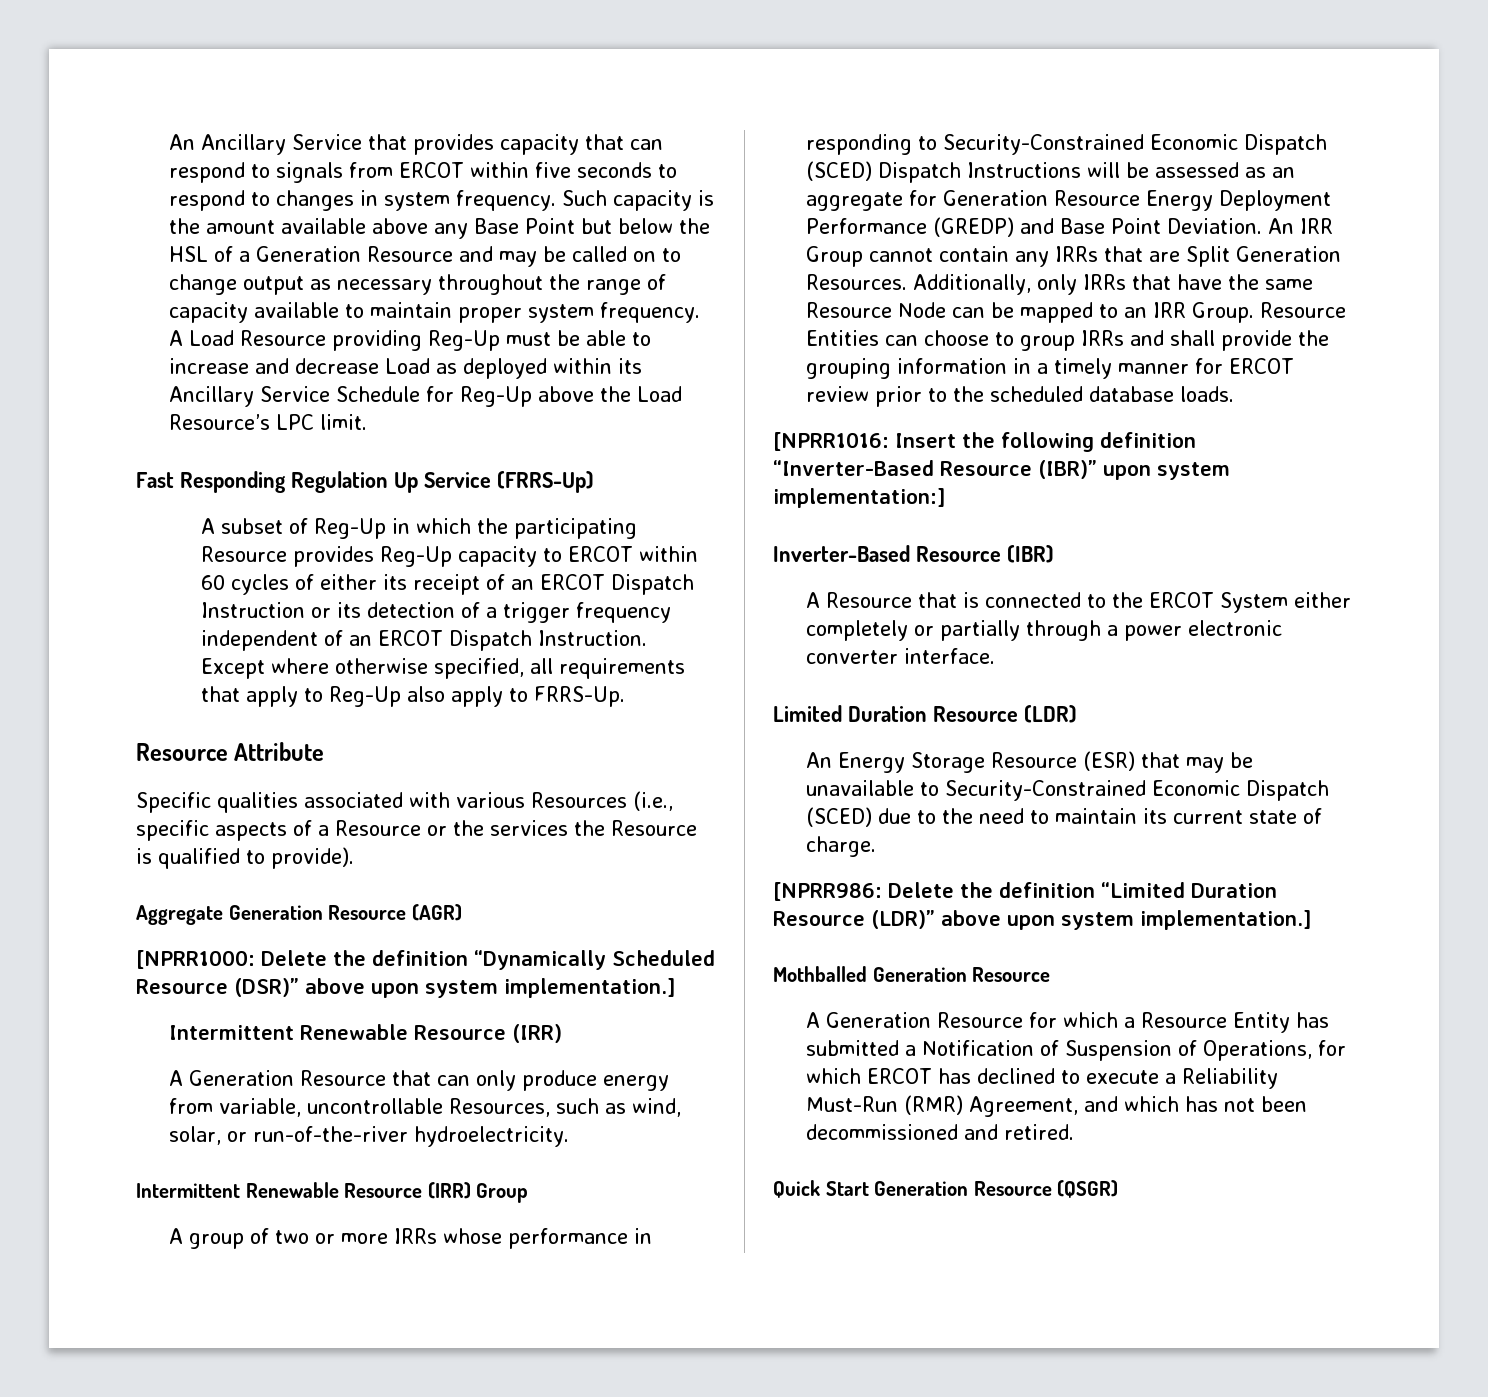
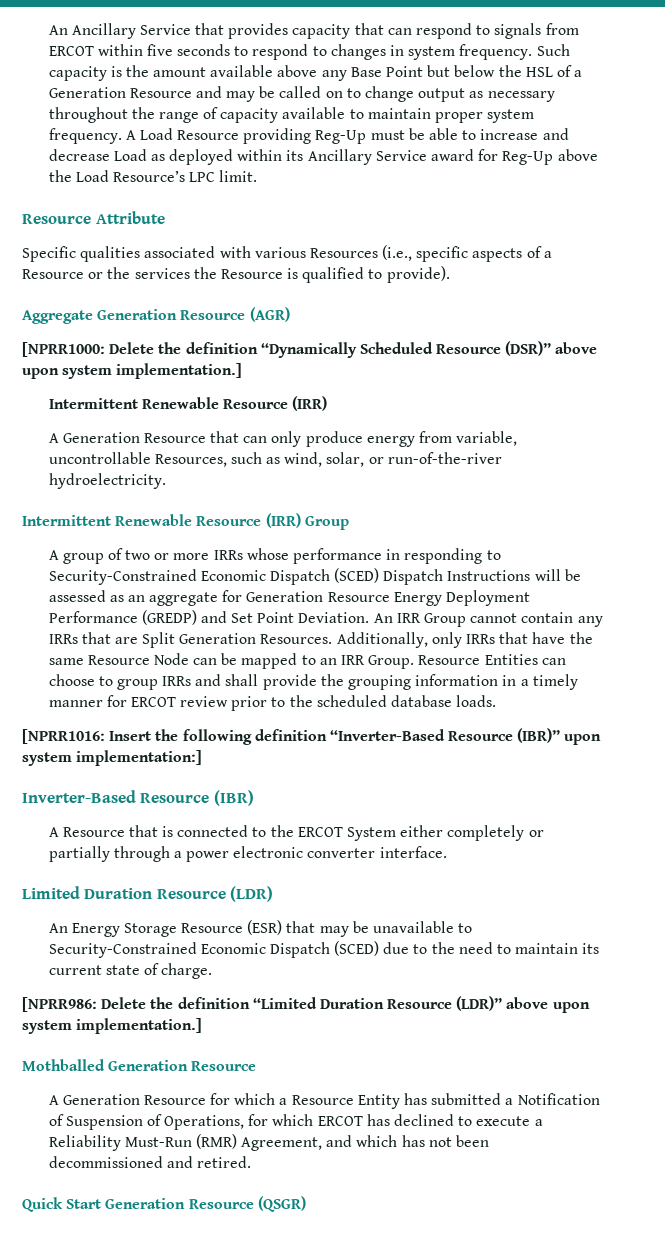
[335,386,420,402] Schedule -> [431,149,475,161] award
[136,471,594,493] [201,518,638,539] [201,546,699,567] [201,574,695,595] [201,602,672,623] [201,630,648,651] [201,658,686,679] [201,686,626,707] // Fast Responding Regulation Up Service (FRRS-Up) // A subset of Reg-Up in which the participating Resource provides Reg-Up capacity to ERCOT within 60 cycles of either its receipt of an ERCOT Dispatch Instruction or its detection of a trigger frequency independent of an ERCOT Dispatch Instruction. Except where otherwise specified, all requirements that apply to Reg-Up also apply to FRRS-Up. -> (258, 176) none
[1059,218,1105,234] Base -> [231,613,254,623] Set

